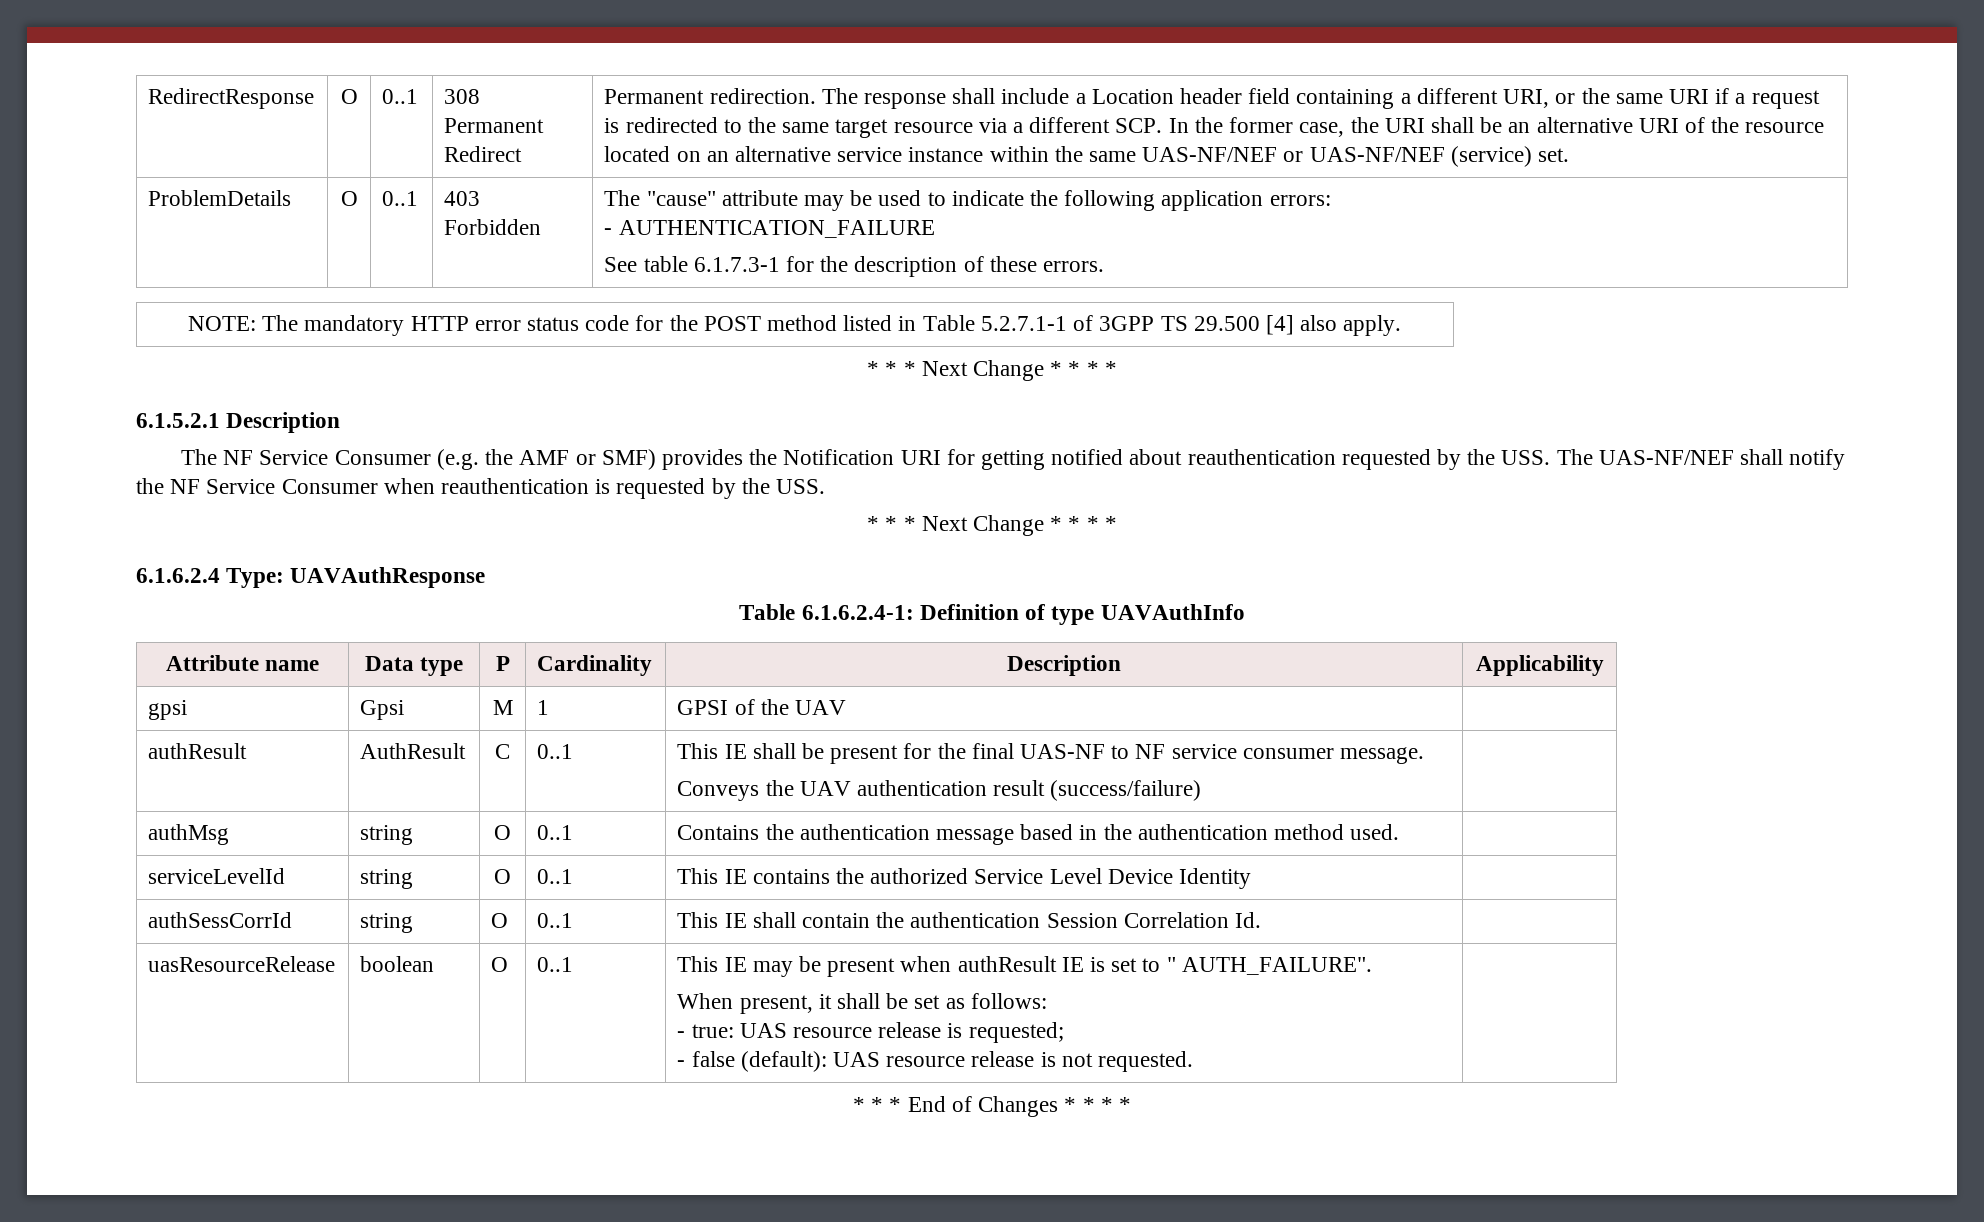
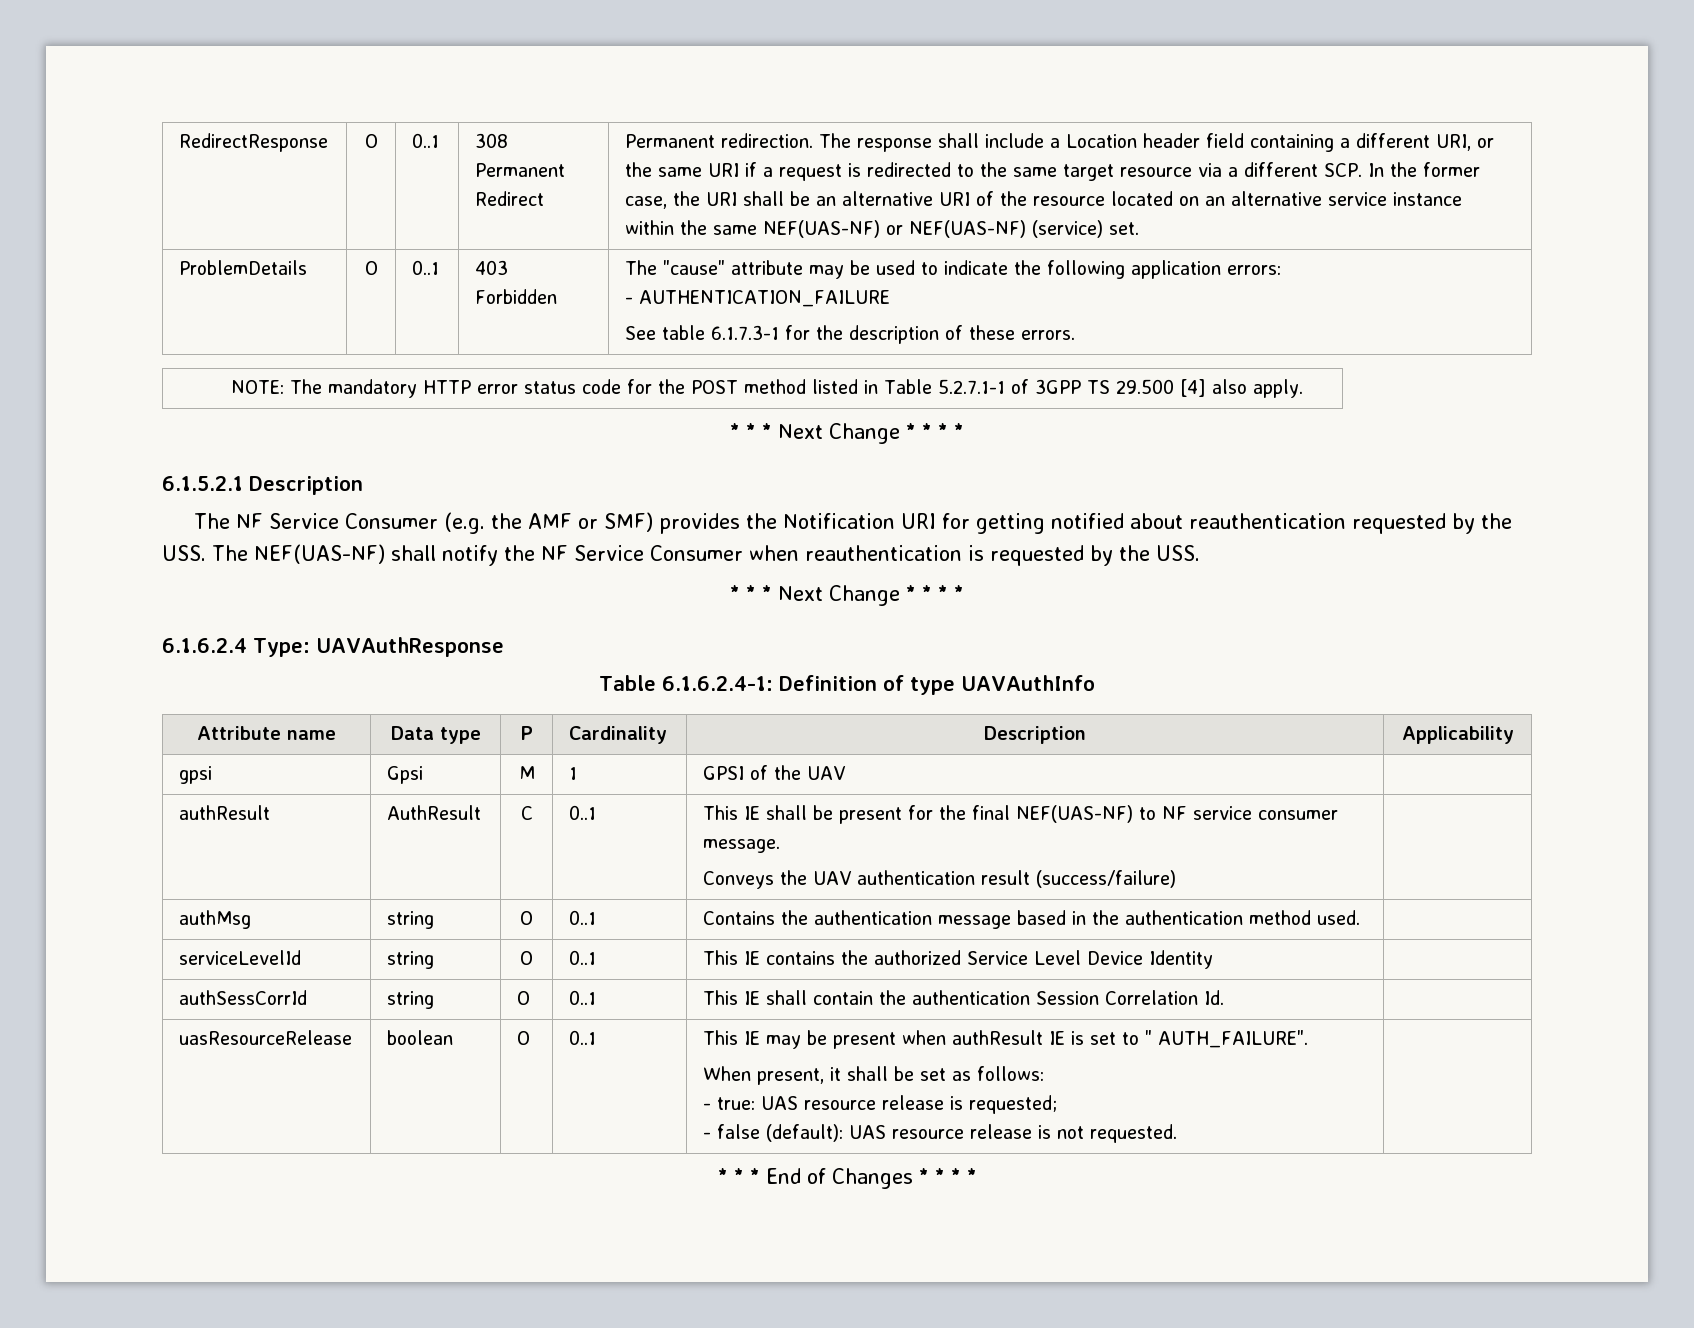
[1142,147,1445,162] UAS-NF/NEF or UAS-NF/NEF -> [763,220,1027,238] NEF(UAS-NF) or NEF(UAS-NF)
[1598,450,1734,465] UAS-NF/NEF -> [254,544,385,564] NEF(UAS-NF)
[1020,744,1106,759] UAS-NF -> [1016,805,1134,823] NEF(UAS-NF)

